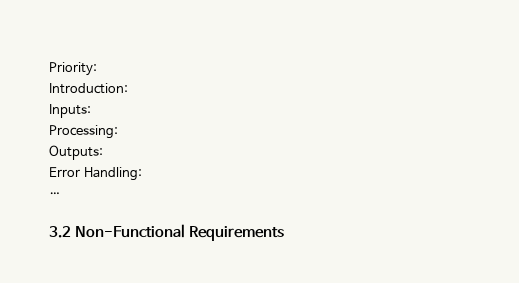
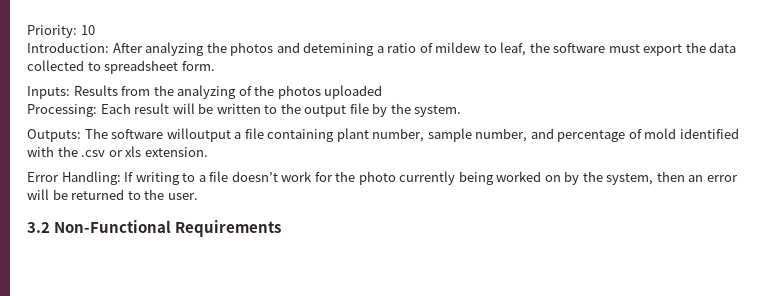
(97, 69) none -> [80,25,95,35] 10
[49,104,91,118] [49,125,118,139] [49,145,103,160] [49,167,142,181] [49,192,61,198] // Inputs: // Processing: // Outputs: // Error Handling: // … -> [112,42,737,56] [27,60,215,74] [27,85,383,99] [27,103,462,117] [27,128,739,142] [27,146,208,157] [27,171,738,185] [27,189,198,200] After analyzing the photos and detemining a ratio of mildew to leaf, the software must export the data collected to spreadsheet form. // Inputs: Results from the analyzing of the photos uploaded // Processing: Each result will be written to the output file by the system. // Outputs: The software willoutput a file containing plant number, sample number, and percentage of mold identified with the .csv or xls extension. // Error Handling: If writing to a file doesn’t work for the photo currently being worked on by the system, then an error will be returned to the user.

